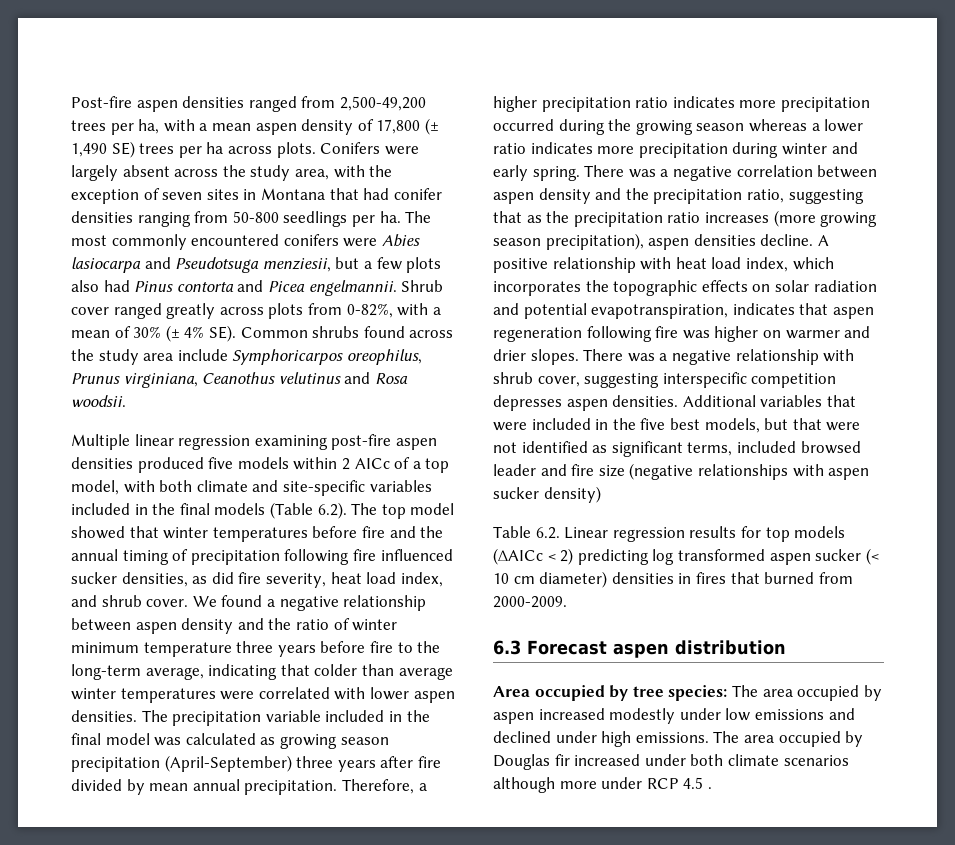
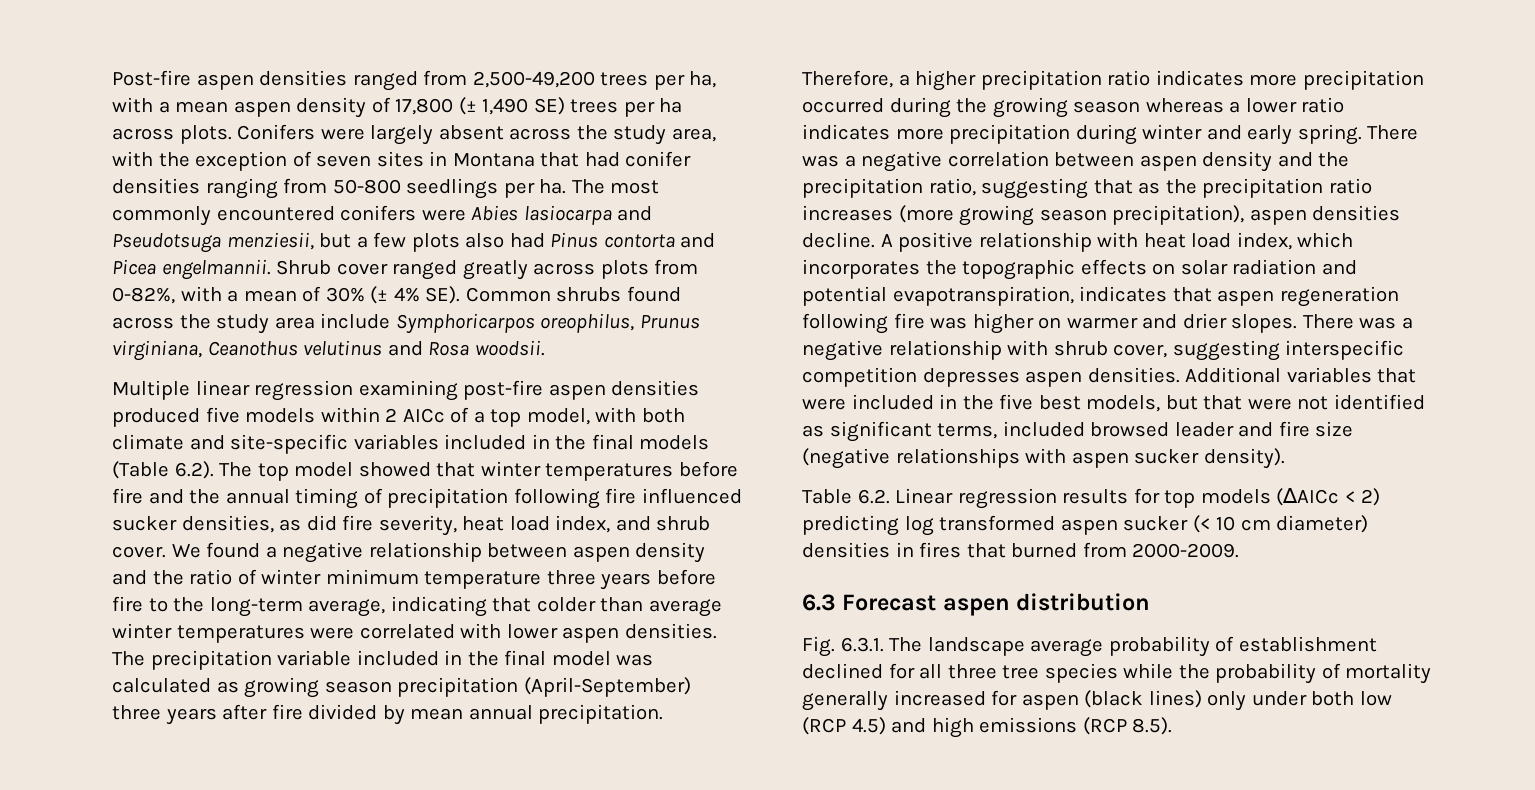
[543,486,601,503] density) -> [1203,448,1285,469] density).
[493,685,882,701] [493,708,855,724] [493,731,864,747] [493,754,849,770] [493,777,712,793] Area occupied by tree species: The area occupied by aspen increased modestly under low emissions and declined under high emissions. The area occupied by Douglas fir increased under both climate scenarios although more under RCP 4.5 . -> [802,636,1377,657] [802,663,1432,684] [802,690,1392,711] [802,717,1173,738] Fig. 6.3.1. The landscape average probability of establishment declined for all three tree species while the probability of mortality generally increased for aspen (black lines) only under both low (RCP 4.5) and high emissions (RCP 8.5).

